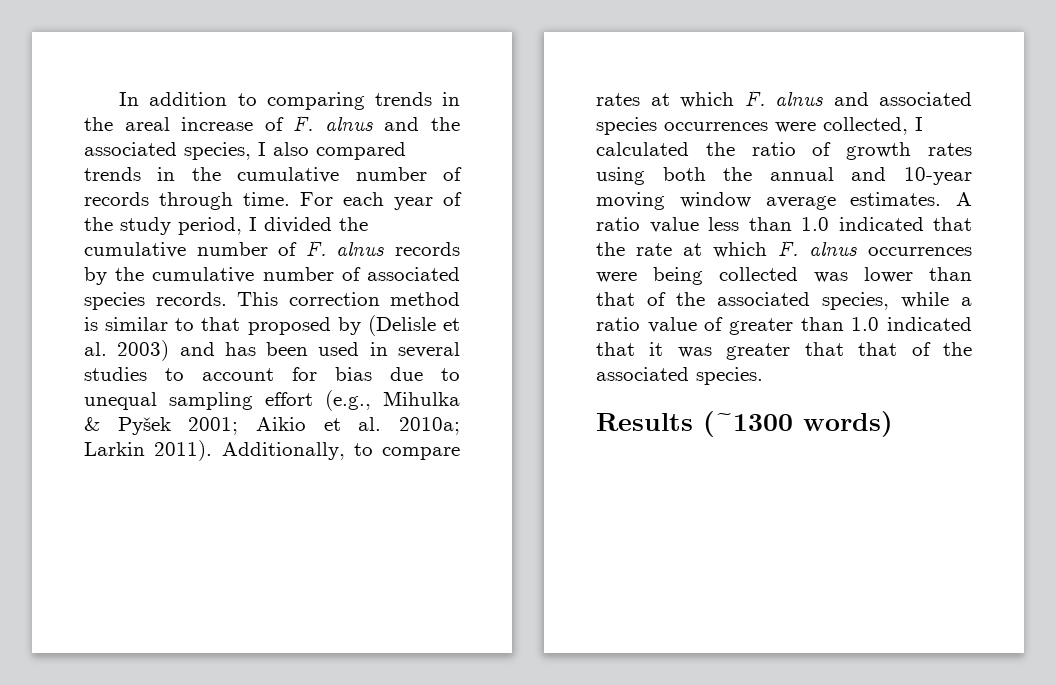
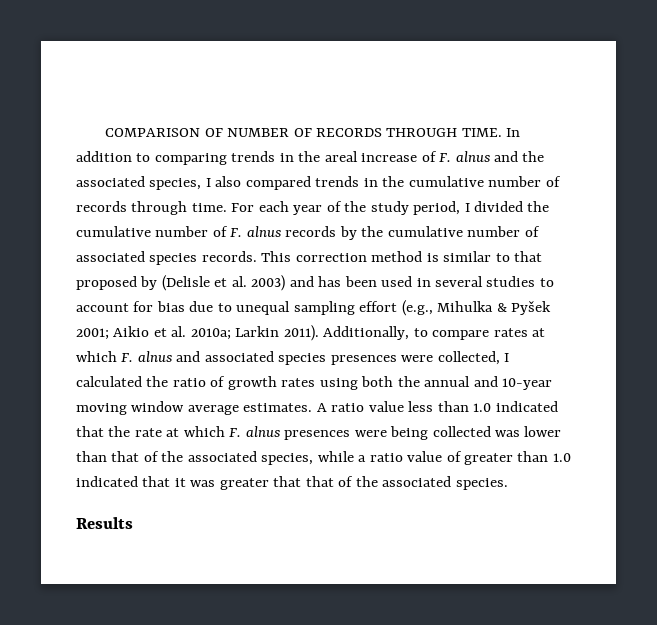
(119, 99) none -> [105,128,502,137] COMPARISON OF NUMBER OF RECORDS THROUGH TIME.
[664,122,768,131] occurrences -> [330,355,397,365] presences
[868,247,972,256] occurrences -> [284,430,351,440] presences
[703,411,893,437] (~1300 words) -> (133, 523) none

